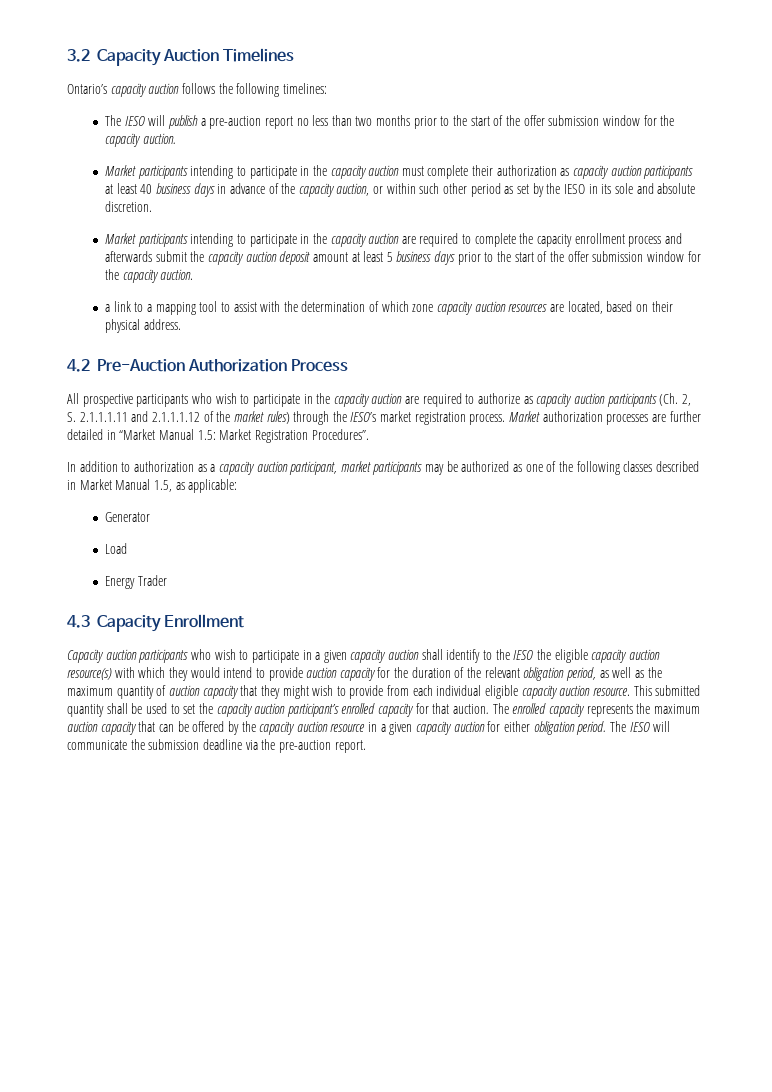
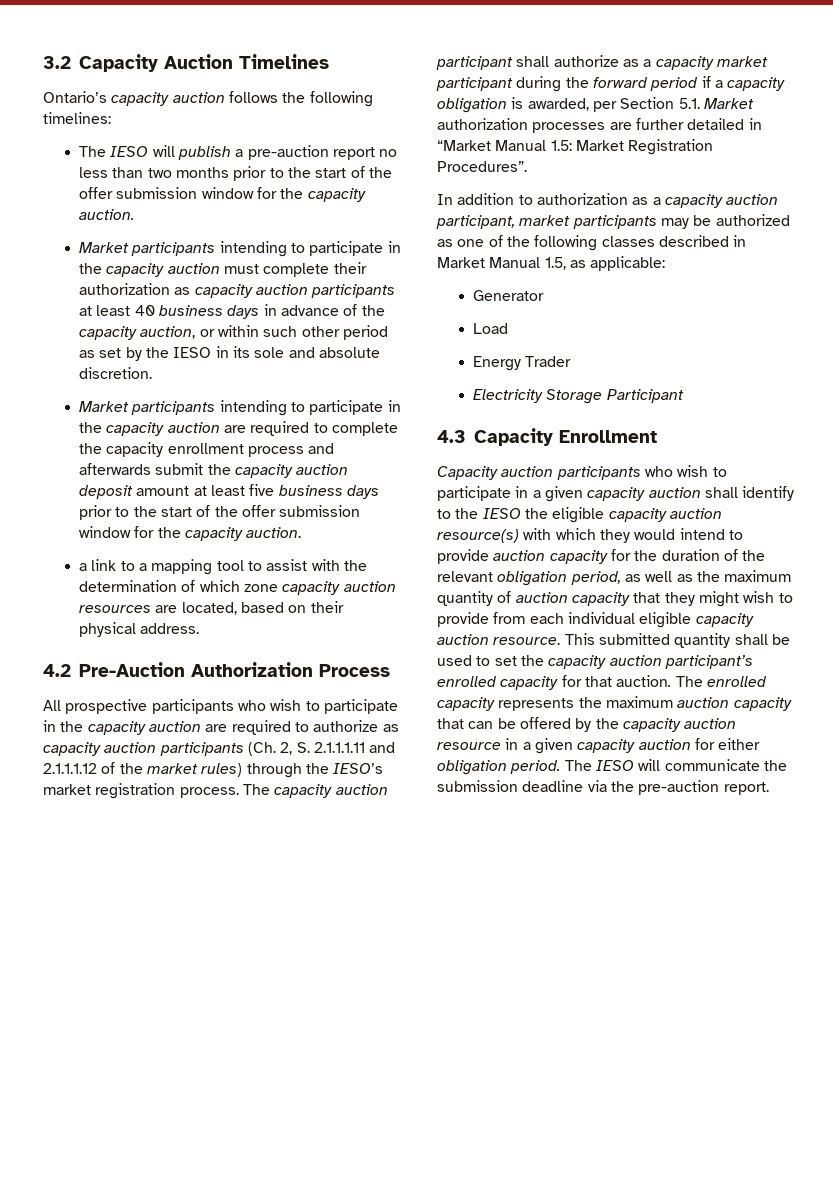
[386,252,393,262] 5 -> [249,484,275,496] five
(506, 419) none -> [242,784,388,798] [436,55,768,70] [436,76,786,92] [437,97,700,113] The capacity auction participant shall authorize as a capacity market participant during the forward period if a capacity obligation is awarded, per Section 5.1.
(167, 580) none -> [472,389,684,404] // Electricity Storage Participant

